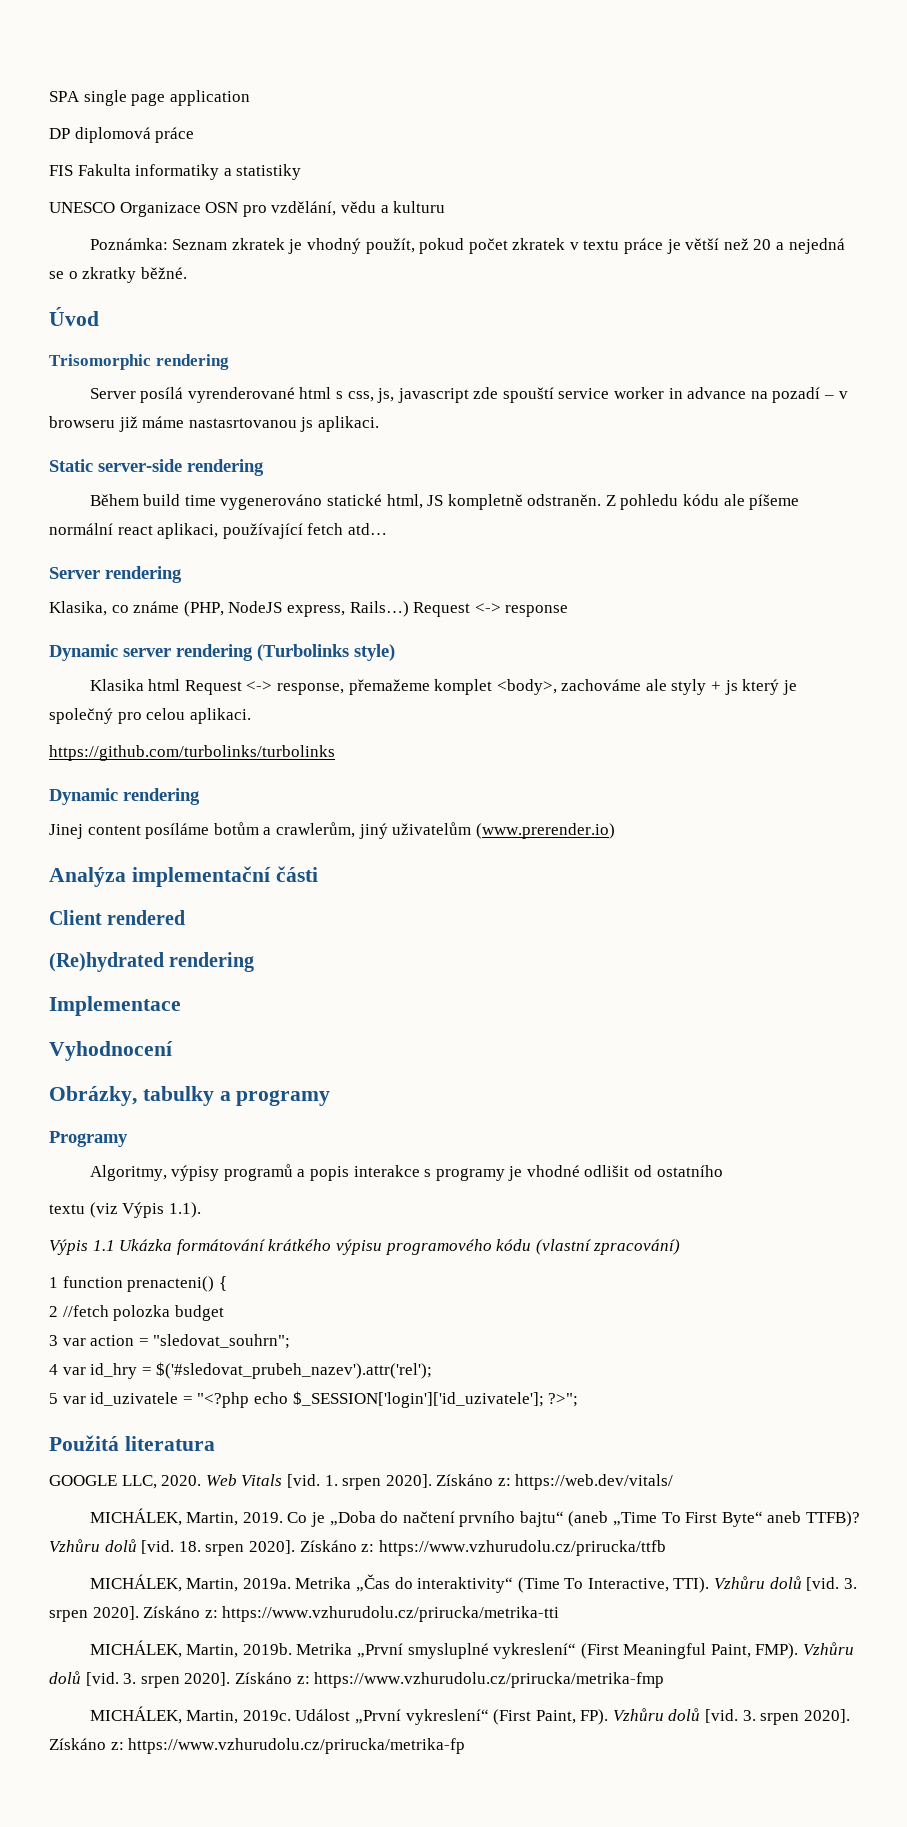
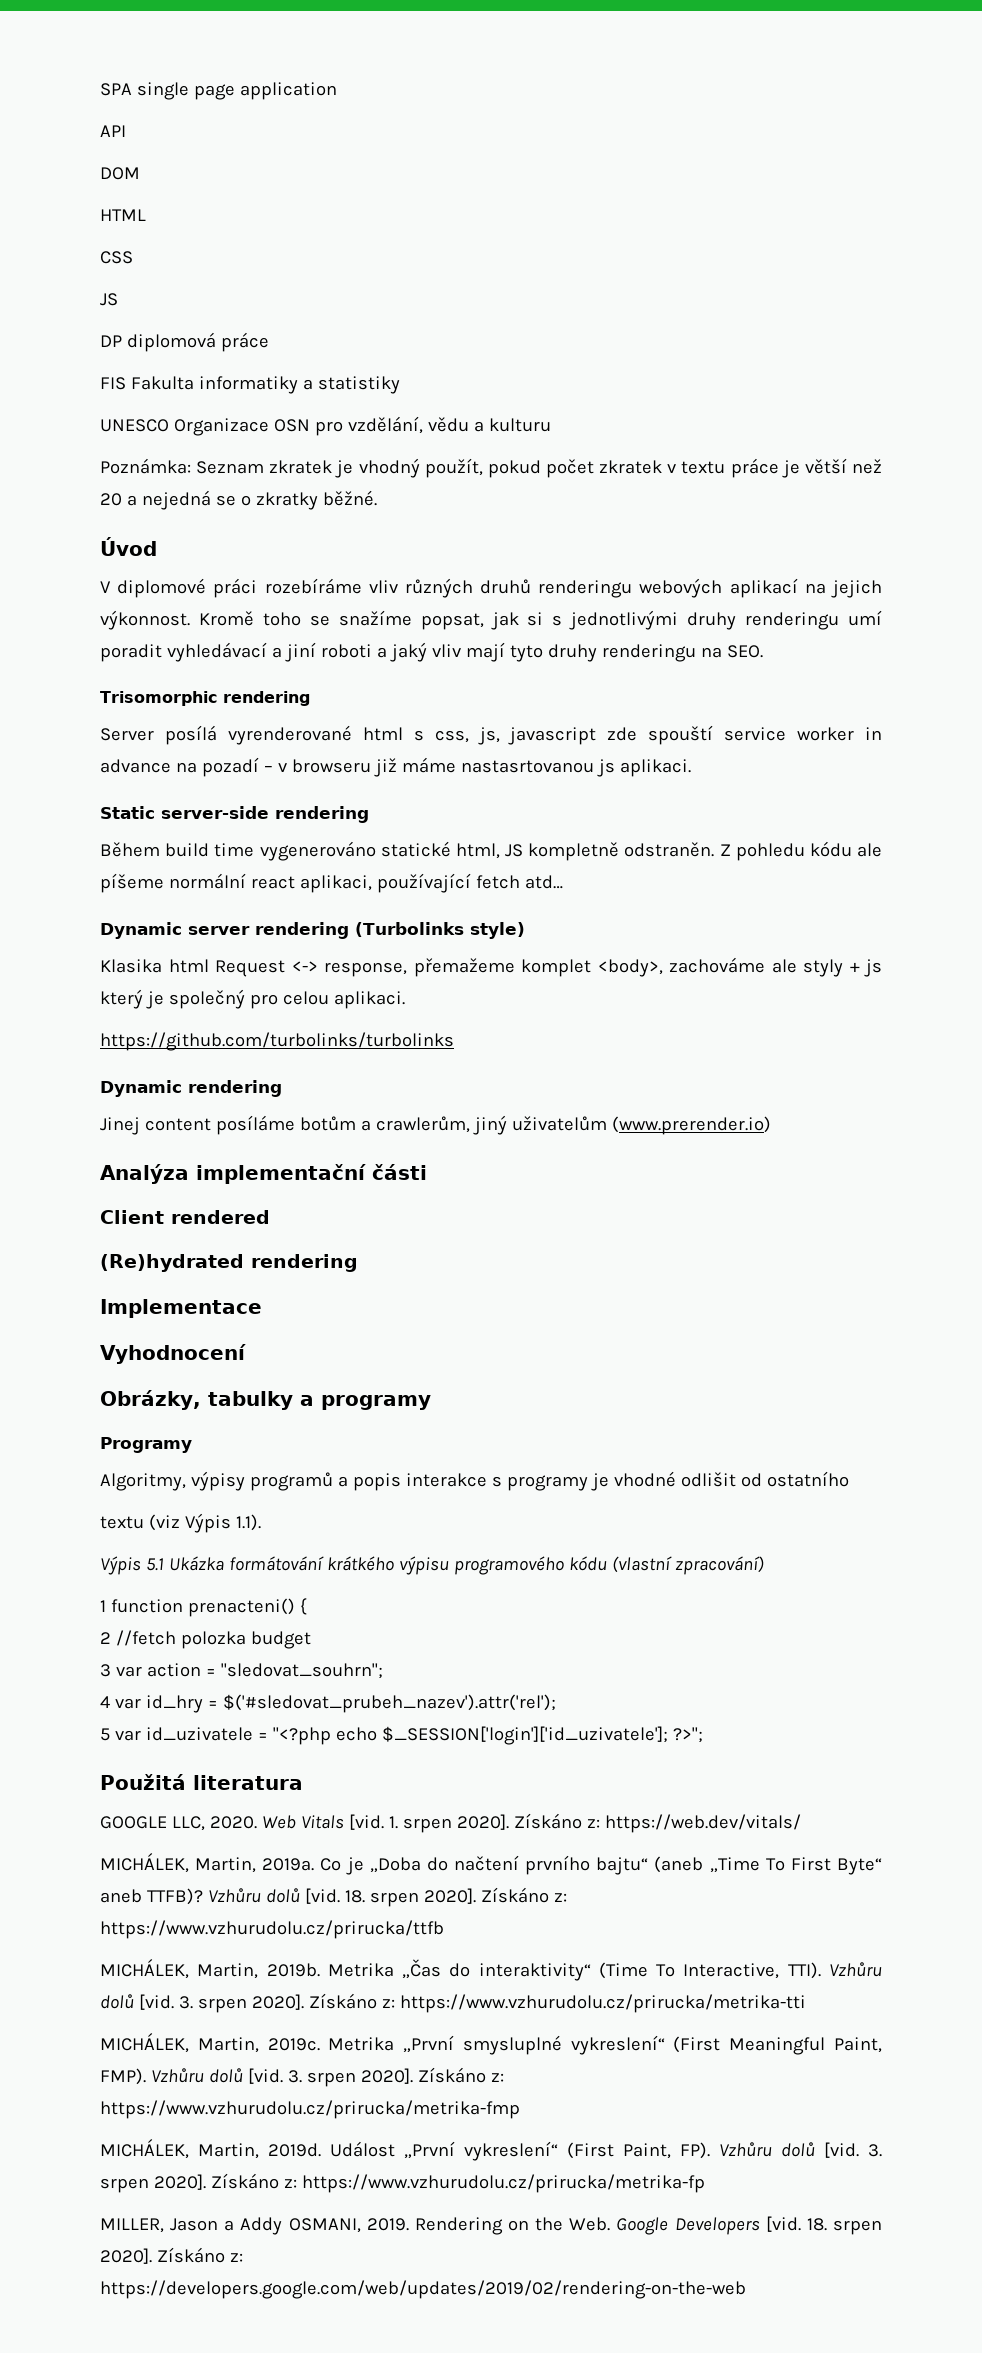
(250, 98) none -> [100,125,126,137] [100,167,140,180] [100,209,146,221] [100,251,133,264] [100,293,118,306] // API // DOM // HTML // CSS // JS
(99, 316) none -> [100,578,882,598] [100,610,882,630] [100,642,763,662] // V diplomové práci rozebíráme vliv různých druhů renderingu webových aplikací na jejich výkonnost. Kromě toho se snažíme popsat, jak si s jednotlivými druhy renderingu umí poradit vyhledávací a jiní roboti a jaký vliv mají tyto druhy renderingu na SEO.
[49,566,182,583] [49,601,569,617] // Server rendering // Klasika, co známe (PHP, NodeJS express, Rails…) Request <-> response -> (563, 882) none
[92,1240,115,1251] 1.1 -> [145,1558,164,1571] 5.1
[242,1512,283,1523] 2019. -> [262,1858,315,1871] 2019a.
[242,1578,291,1589] 2019a. -> [266,1963,320,1977] 2019b.
[242,1643,292,1655] 2019b. -> [267,2038,320,2051] 2019c.
[242,1710,291,1721] 2019c. -> [268,2143,321,2157] 2019d.
(466, 1746) none -> [100,2216,882,2235] [100,2247,243,2264] [100,2280,746,2299] // MILLER, Jason a Addy OSMANI, 2019. Rendering on the Web. Google Developers [vid. 18. srpen 2020]. Získáno z: https://developers.google.com/web/updates/2019/02/rendering-on-the-web

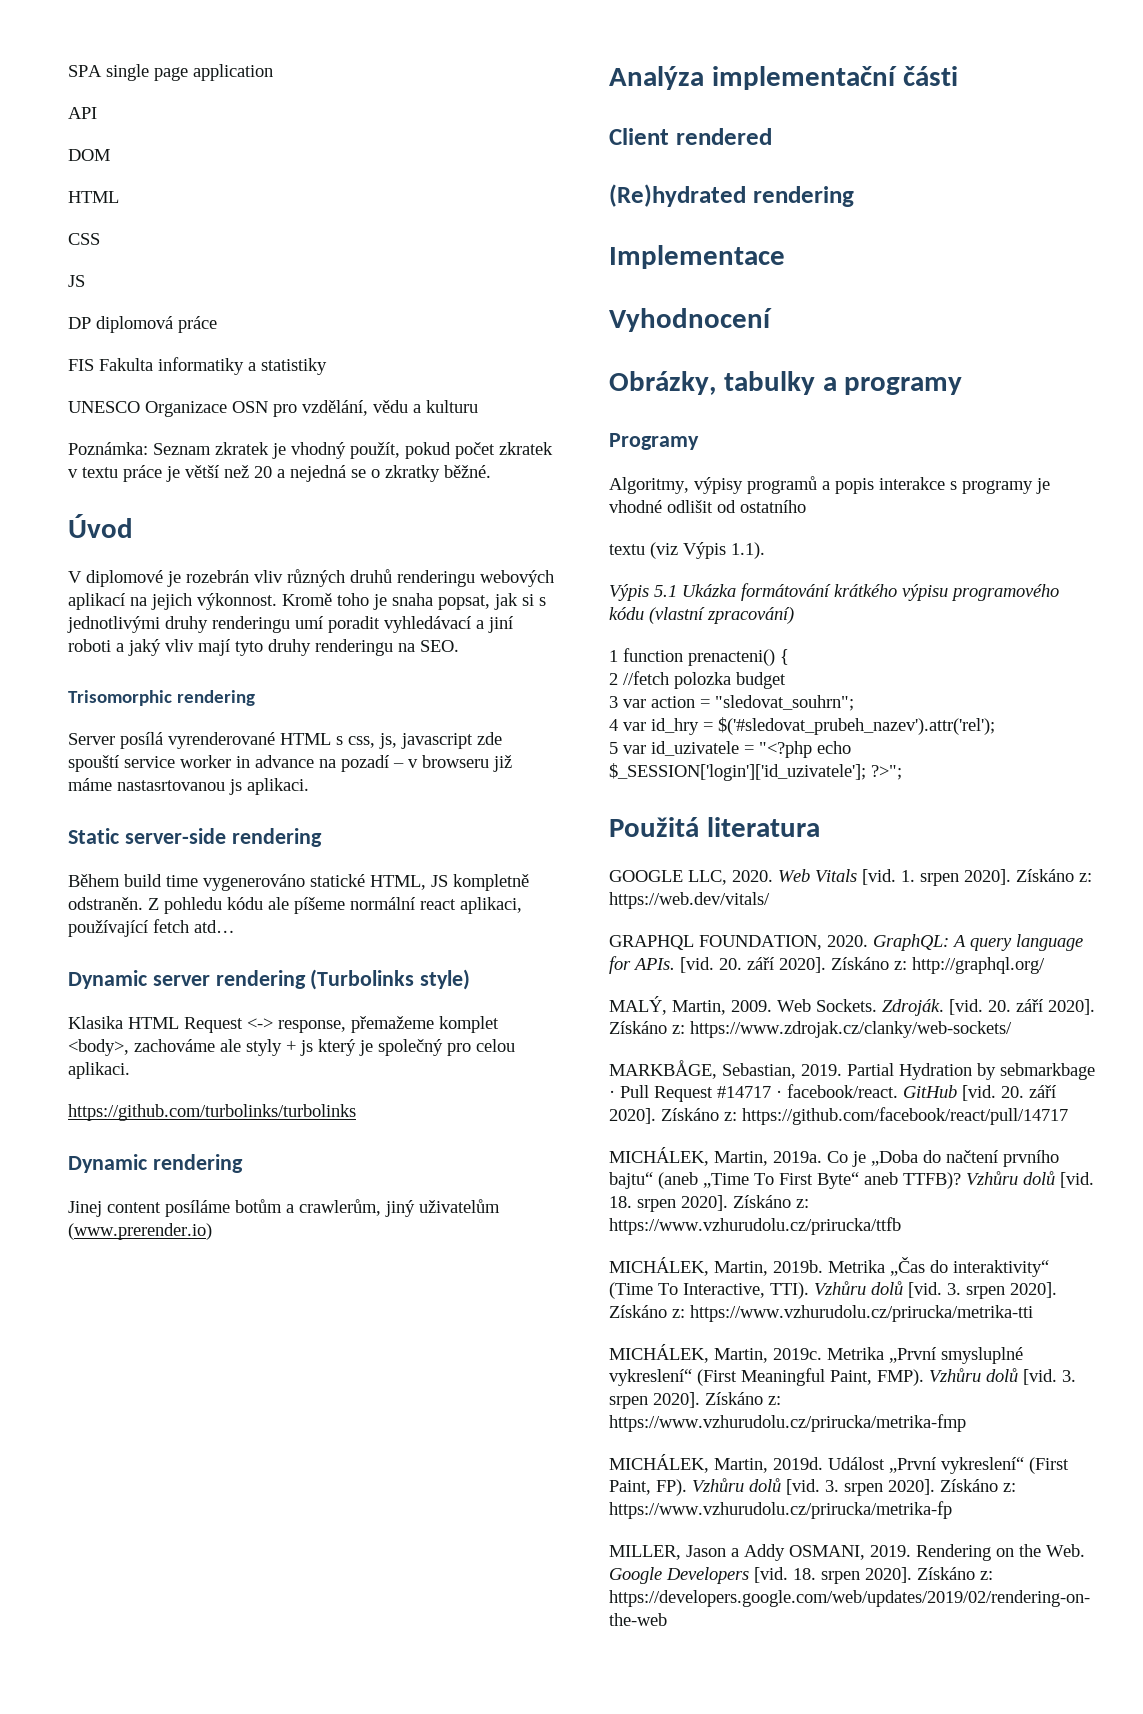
[213,578,362,598] práci rozebíráme -> [167,570,249,587] je rozebrán
[309,610,412,626] se snažíme -> [373,593,433,610] je snaha
[362,727,403,741] html -> [280,733,331,745] HTML
[455,843,500,859] html, -> [370,875,426,890] HTML,
[168,959,209,973] html -> [128,1017,179,1029] HTML
(801, 1823) none -> [609,934,1083,951] [609,956,1045,974] [609,996,1095,1016] [609,1021,1012,1038] [609,1060,1095,1080] [609,1084,1056,1102] [609,1107,1068,1125] // GRAPHQL FOUNDATION, 2020. GraphQL: A query language for APIs. [vid. 20. září 2020]. Získáno z: http://graphql.org/ // MALÝ, Martin, 2009. Web Sockets. Zdroják. [vid. 20. září 2020]. Získáno z: https://www.zdrojak.cz/clanky/web-sockets/ // MARKBÅGE, Sebastian, 2019. Partial Hydration by sebmarkbage · Pull Request #14717 · facebook/react. GitHub [vid. 20. září 2020]. Získáno z: https://github.com/facebook/react/pull/14717

